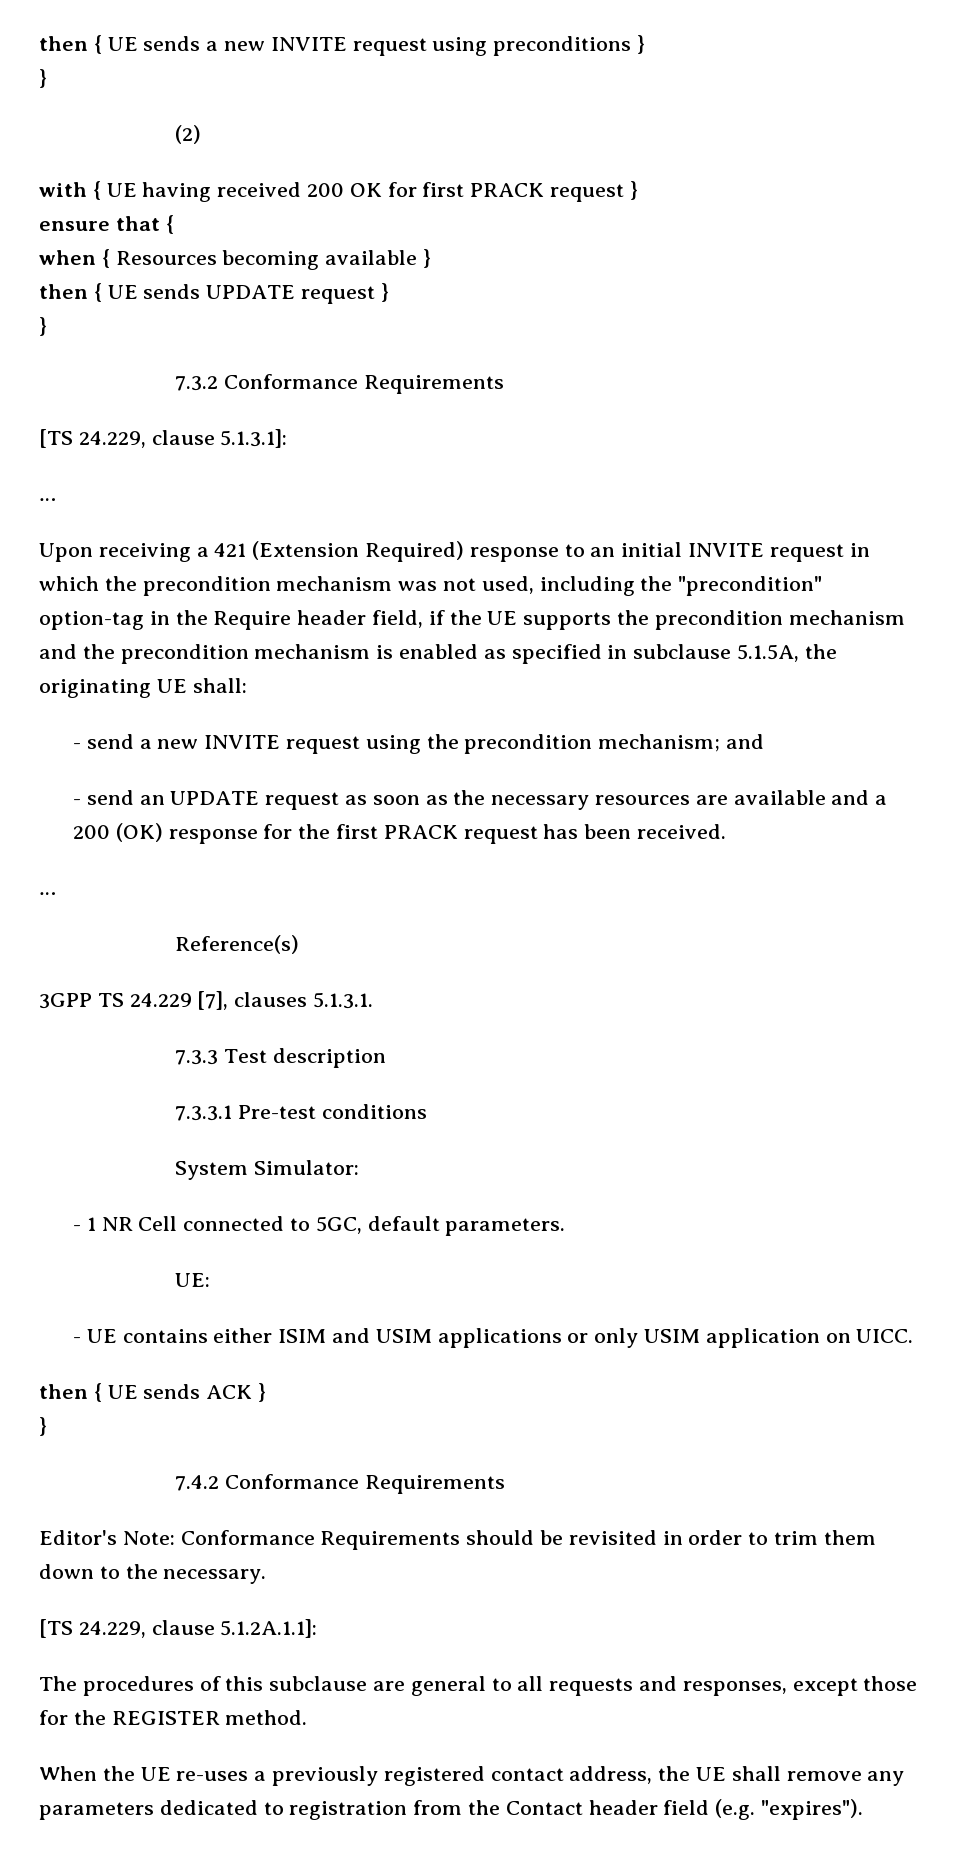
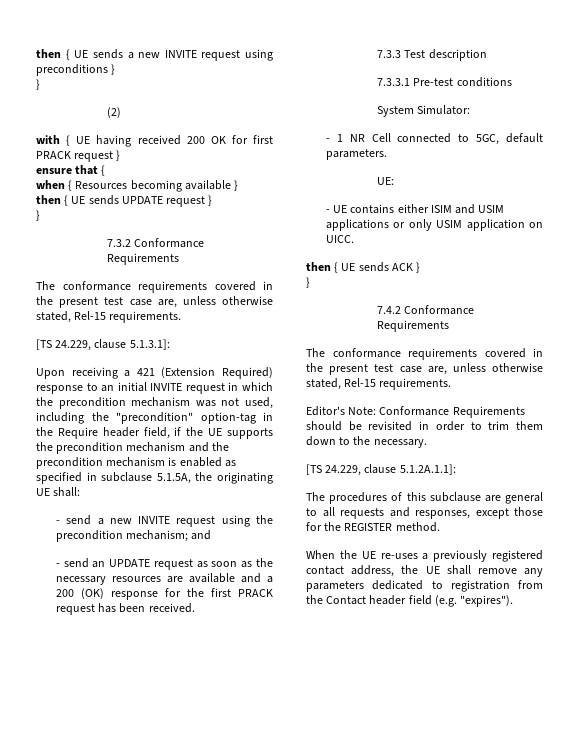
(504, 384) none -> [36,281,273,293] [36,296,273,308] [36,311,182,323] // The conformance requirements covered in the present test case are, unless otherwise stated, Rel-15 requirements.
[39,498,56,501] // … -> (170, 344) none
[39,892,56,895] [175,935,300,954] [39,991,374,1010] // … // Reference(s) // 3GPP TS 24.229 [7], clauses 5.1.3.1. -> (195, 608) none
(505, 1484) none -> [306,348,543,360] [306,363,543,375] [306,378,452,390] // The conformance requirements covered in the present test case are, unless otherwise stated, Rel-15 requirements.

